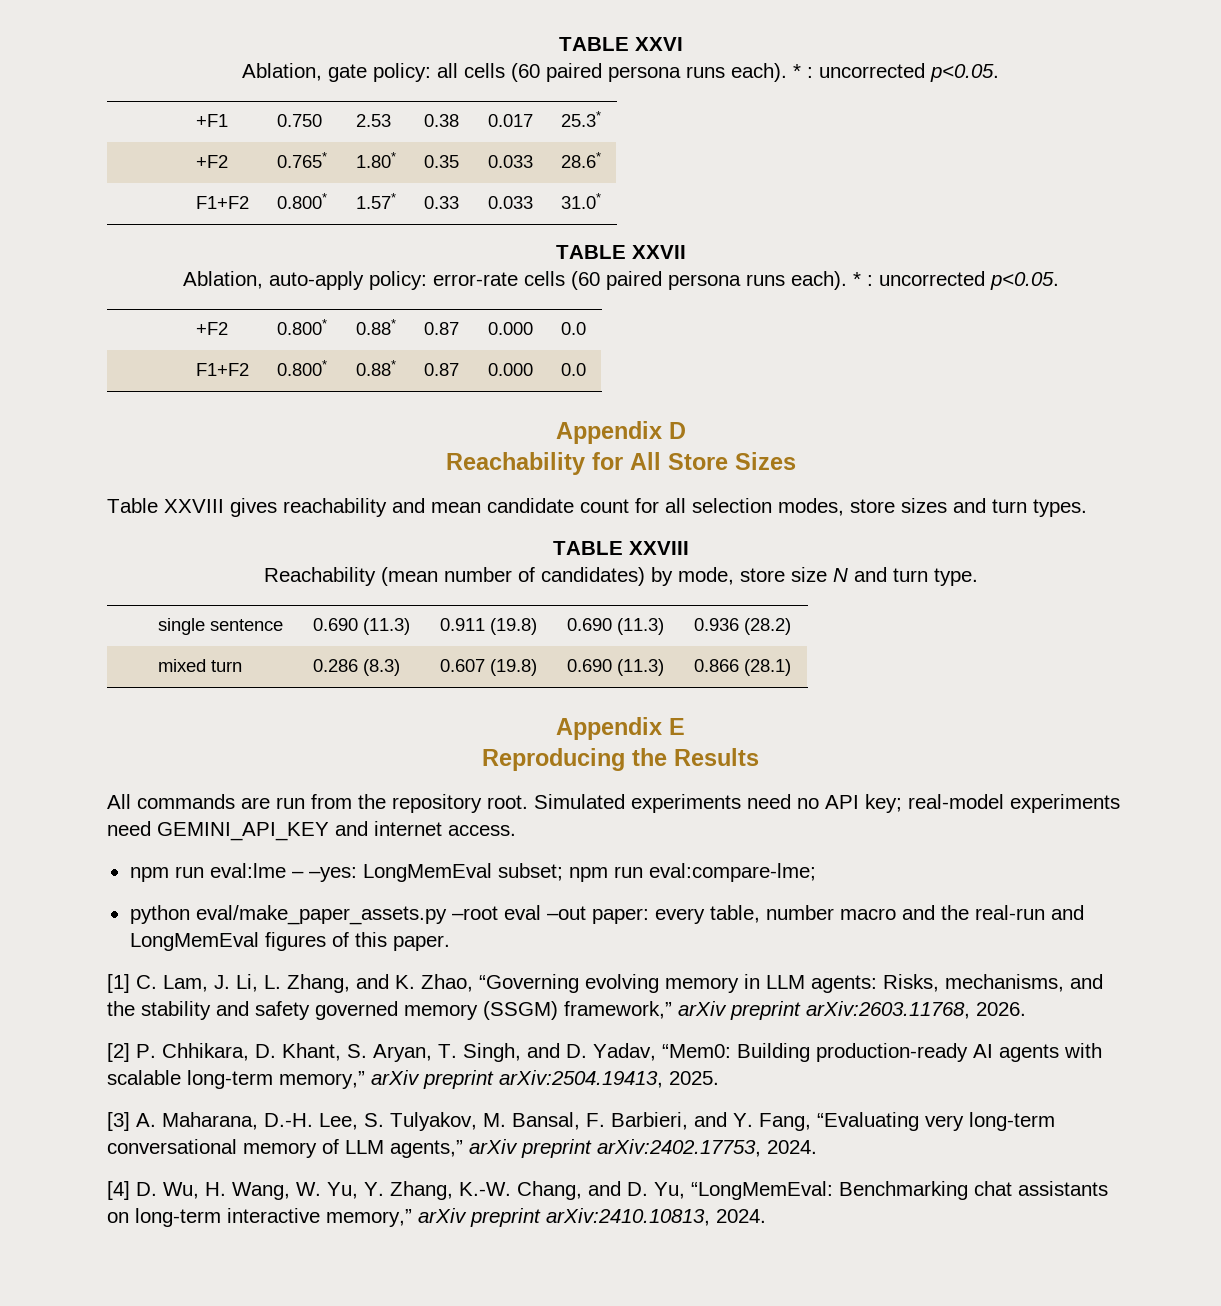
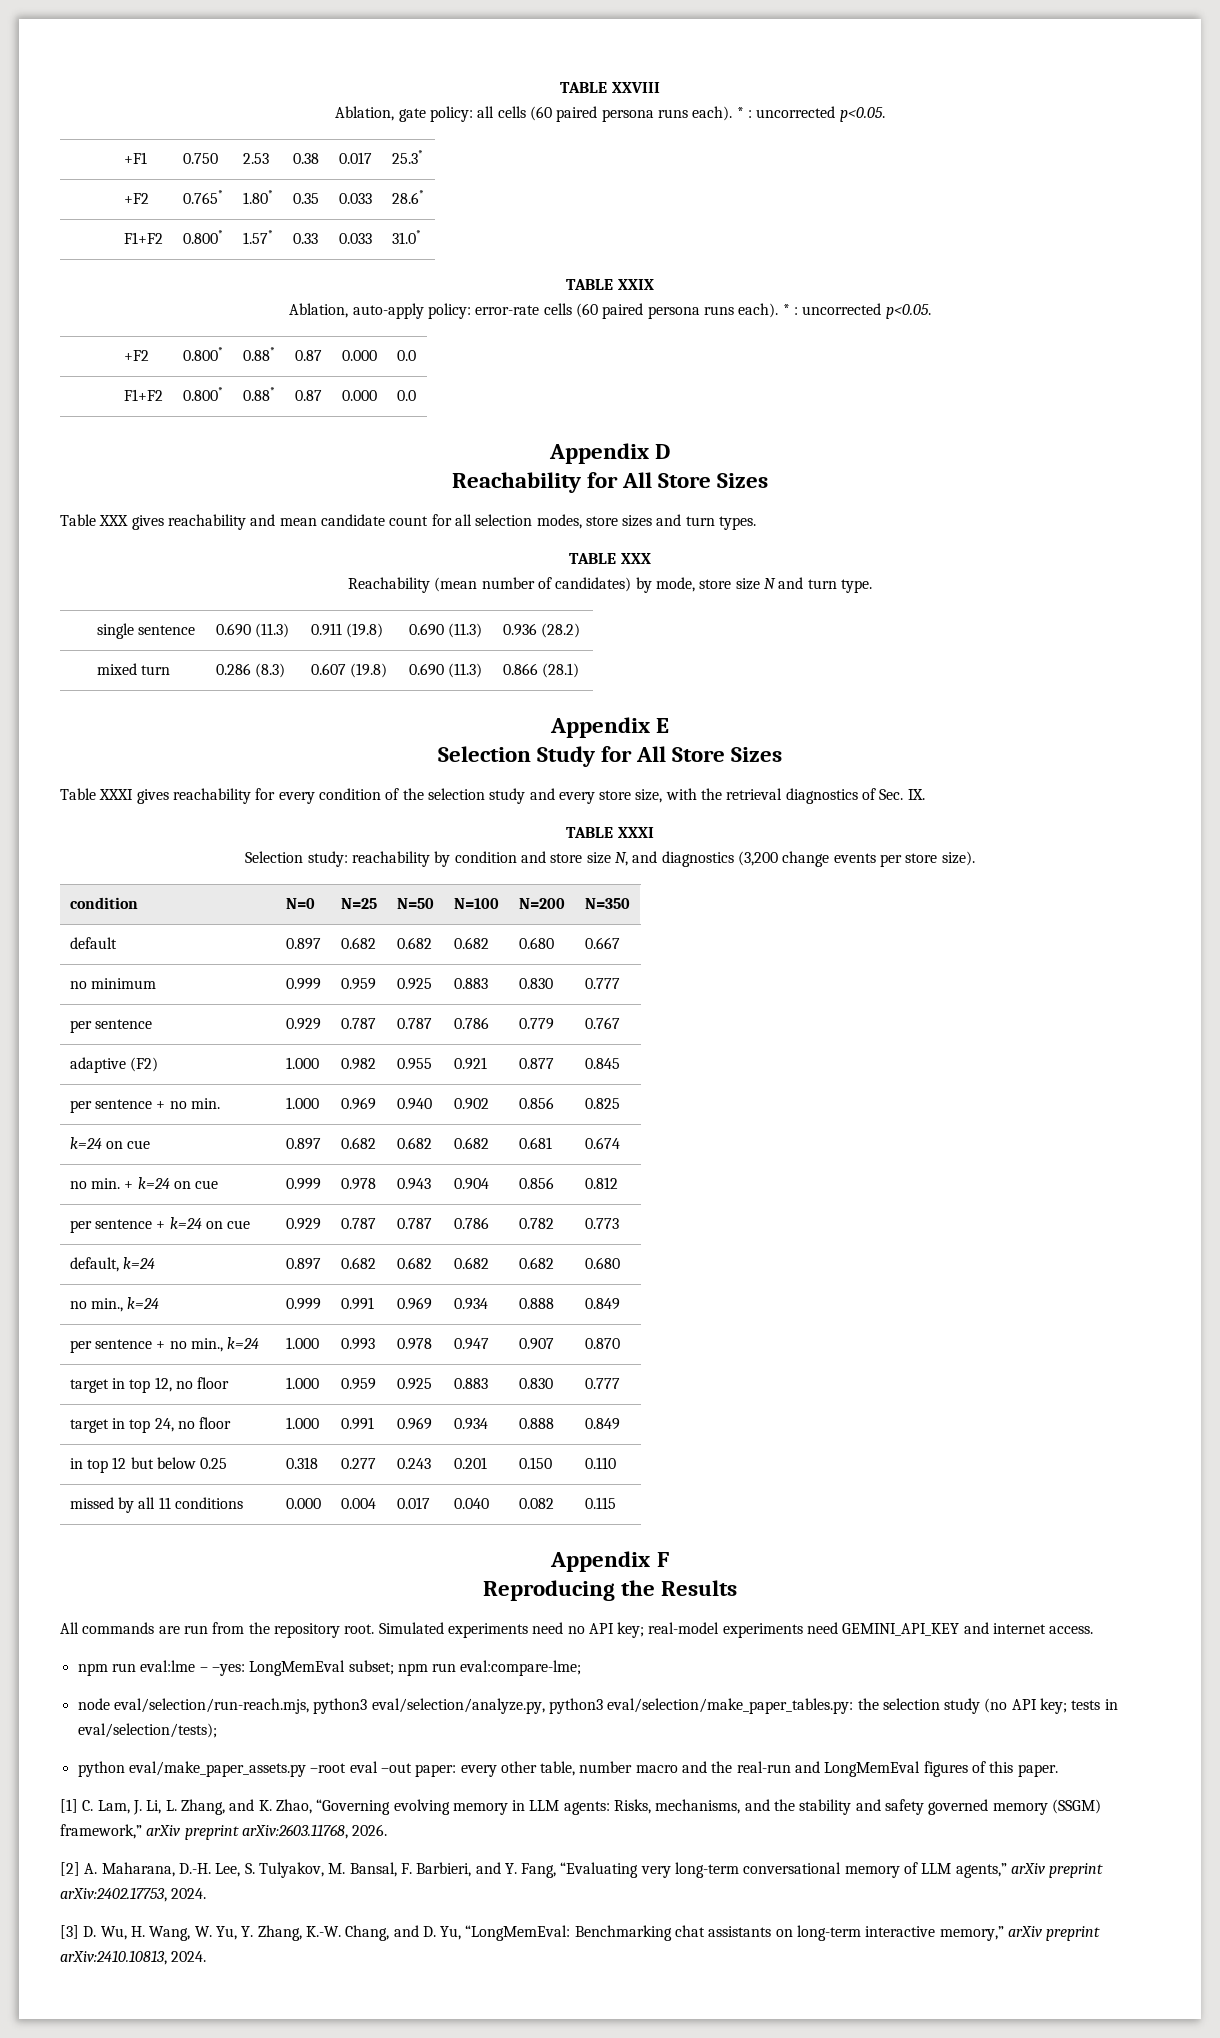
[558,37,683,51] TABLE XXVI -> [560,82,660,93] TABLE XXVIII
[631,245,686,259] XXVII -> [617,279,654,290] XXIX
[164,499,224,513] XXVIII -> [99,515,129,526] XXX
[628,541,689,555] XXVIII -> [620,553,651,564] XXX
(685, 726) none -> [437,746,783,767] [60,788,925,804] [566,827,654,838] [245,851,975,867] [69,897,138,909] [285,898,315,909] [340,898,377,909] [396,898,434,909] [453,898,499,909] [518,898,565,909] [584,898,630,909] [69,937,117,949] [285,938,321,950] [340,937,376,949] [396,937,432,949] [453,937,489,949] [518,937,554,949] [584,937,620,949] [69,978,156,989] [285,978,321,990] [340,978,376,990] [396,978,432,990] [453,978,488,989] [518,978,553,989] [584,978,620,989] [69,1019,152,1033] [285,1018,321,1030] [340,1018,376,1029] [396,1018,432,1029] [453,1017,489,1029] [518,1018,554,1030] [584,1017,620,1029] [69,1057,158,1073] [285,1057,319,1069] [340,1058,376,1070] [396,1058,432,1070] [453,1057,487,1070] [518,1058,554,1069] [584,1058,620,1069] [69,1098,220,1113] [285,1097,319,1109] [340,1097,376,1110] [396,1098,432,1110] [453,1098,489,1110] [518,1097,554,1109] [584,1098,620,1109] [69,1137,151,1149] [285,1138,321,1150] [340,1137,376,1149] [396,1137,432,1149] [453,1137,489,1149] [518,1137,552,1149] [584,1137,620,1149] [69,1177,219,1189] [285,1178,321,1190] [340,1178,376,1190] [396,1178,431,1190] [453,1178,489,1190] [518,1177,554,1189] [584,1177,618,1189] [69,1217,251,1233] [285,1218,321,1230] [340,1218,376,1229] [396,1218,432,1229] [453,1217,489,1229] [518,1218,554,1229] [584,1218,619,1229] [69,1257,155,1272] [285,1258,321,1270] [340,1257,376,1269] [396,1257,432,1269] [453,1257,489,1269] [518,1257,554,1269] [584,1257,620,1269] [69,1297,160,1312] [285,1298,321,1310] [340,1297,374,1310] [396,1297,432,1310] [453,1298,488,1310] [518,1298,554,1309] [584,1298,620,1310] [69,1337,260,1353] [285,1337,319,1349] [340,1338,375,1350] [396,1338,432,1350] [453,1338,489,1350] [518,1338,554,1350] [584,1338,620,1349] [69,1377,230,1393] [285,1377,319,1389] [340,1378,376,1390] [396,1378,432,1390] [453,1378,488,1389] [518,1378,553,1389] [584,1378,620,1389] [69,1417,232,1433] [285,1417,319,1429] [340,1417,374,1430] [396,1417,432,1430] [453,1418,488,1430] [518,1418,554,1429] [584,1418,620,1430] [69,1457,228,1473] [285,1457,318,1469] [340,1458,376,1469] [396,1458,431,1469] [453,1457,487,1469] [518,1457,552,1469] [584,1457,616,1469] [69,1497,243,1513] [285,1498,321,1509] [340,1498,376,1509] [396,1497,430,1509] [453,1498,489,1509] [518,1498,554,1509] [584,1497,616,1509] [550,1551,669,1572] // Selection Study for All Store Sizes // Table XXXI gives reachability for every condition of the selection study and every store size, with the retrieval diagnostics of Sec. IX. // TABLE XXXI // Selection study: reachability by condition and store size N, and diagnostics (3,200 change events per store size). // condition | N=0 | N=25 | N=50 | N=100 | N=200 | N=350 // default | 0.897 | 0.682 | 0.682 | 0.682 | 0.680 | 0.667 // no minimum | 0.999 | 0.959 | 0.925 | 0.883 | 0.830 | 0.777 // per sentence | 0.929 | 0.787 | 0.787 | 0.786 | 0.779 | 0.767 // adaptive (F2) | 1.000 | 0.982 | 0.955 | 0.921 | 0.877 | 0.845 // per sentence + no min. | 1.000 | 0.969 | 0.940 | 0.902 | 0.856 | 0.825 // k=24 on cue | 0.897 | 0.682 | 0.682 | 0.682 | 0.681 | 0.674 // no min. + k=24 on cue | 0.999 | 0.978 | 0.943 | 0.904 | 0.856 | 0.812 // per sentence + k=24 on cue | 0.929 | 0.787 | 0.787 | 0.786 | 0.782 | 0.773 // default, k=24 | 0.897 | 0.682 | 0.682 | 0.682 | 0.682 | 0.680 // no min., k=24 | 0.999 | 0.991 | 0.969 | 0.934 | 0.888 | 0.849 // per sentence + no min., k=24 | 1.000 | 0.993 | 0.978 | 0.947 | 0.907 | 0.870 // target in top 12, no floor | 1.000 | 0.959 | 0.925 | 0.883 | 0.830 | 0.777 // target in top 24, no floor | 1.000 | 0.991 | 0.969 | 0.934 | 0.888 | 0.849 // in top 12 but below 0.25 | 0.318 | 0.277 | 0.243 | 0.201 | 0.150 | 0.110 // missed by all 11 conditions | 0.000 | 0.004 | 0.017 | 0.040 | 0.082 | 0.115 // Appendix F
(816, 872) none -> [77,1698,1118,1714] [77,1723,217,1738] // node eval/selection/run-reach.mjs, python3 eval/selection/analyze.py, python3 eval/selection/make_paper_tables.py: the selection study (no API key; tests in eval/selection/tests);
(705, 916) none -> [500,1761,537,1773] other
[136,1043,1102,1062] [107,1070,719,1089] [107,1112,130,1131] P. Chhikara, D. Khant, S. Aryan, T. Singh, and D. Yadav, “Mem0: Building production-ready AI agents with scalable long-term memory,” arXiv preprint arXiv:2504.19413, 2025. // [3] -> (80, 1869) none
[107,1181,130,1200] [4] -> [60,1925,79,1939] [3]

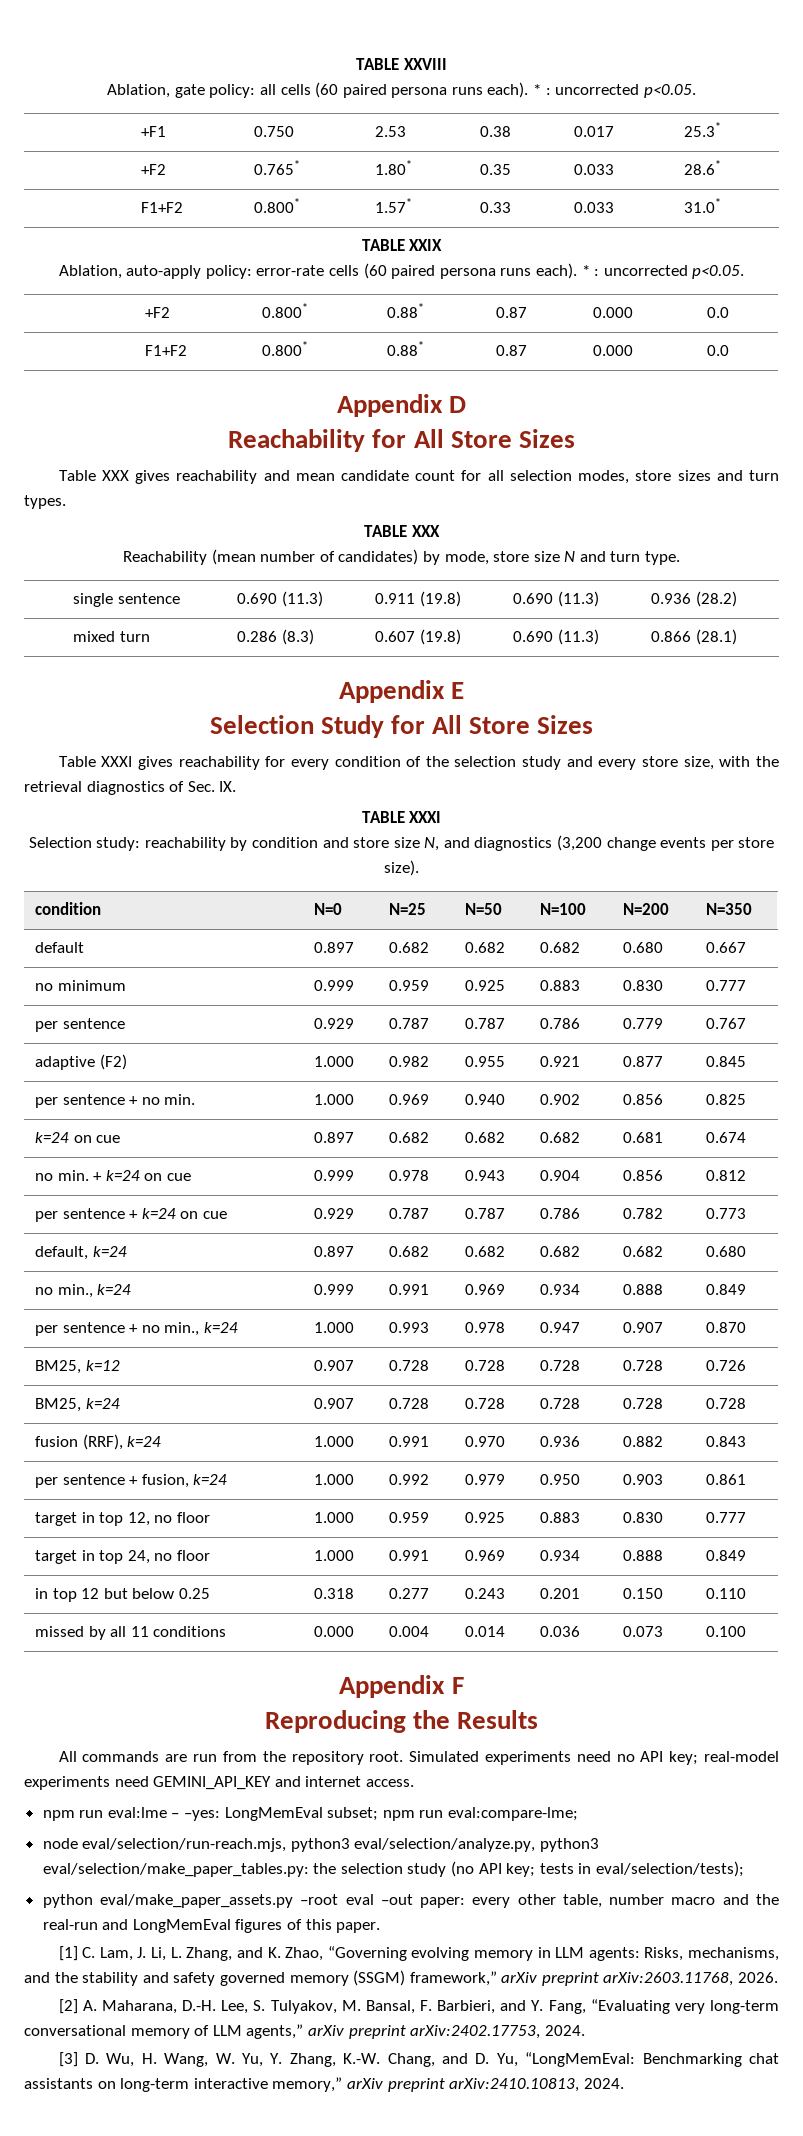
(620, 1343) none -> [35,1360,120,1374] [314,1360,355,1371] [389,1360,430,1371] [465,1360,506,1371] [540,1360,581,1371] [623,1360,664,1371] [706,1360,747,1371] [35,1398,120,1412] [314,1398,355,1409] [389,1398,430,1409] [465,1398,506,1409] [540,1398,581,1409] [623,1398,664,1409] [706,1398,747,1409] [35,1434,162,1450] [314,1436,355,1447] [389,1436,430,1447] [465,1436,506,1447] [540,1436,581,1447] [623,1436,664,1447] [706,1436,747,1447] [35,1474,228,1488] [314,1474,355,1485] [389,1474,430,1485] [465,1474,506,1485] [540,1474,581,1485] [623,1474,664,1485] [706,1474,747,1485] // BM25, k=12 | 0.907 | 0.728 | 0.728 | 0.728 | 0.728 | 0.726 // BM25, k=24 | 0.907 | 0.728 | 0.728 | 0.728 | 0.728 | 0.728 // fusion (RRF), k=24 | 1.000 | 0.991 | 0.970 | 0.936 | 0.882 | 0.843 // per sentence + fusion, k=24 | 1.000 | 0.992 | 0.979 | 0.950 | 0.903 | 0.861
[396,1497,430,1509] [453,1498,489,1509] [518,1498,554,1509] [584,1497,616,1509] 0.017 | 0.040 | 0.082 | 0.115 -> [465,1626,506,1637] [540,1626,581,1637] [623,1626,664,1637] [706,1626,747,1637] 0.014 | 0.036 | 0.073 | 0.100

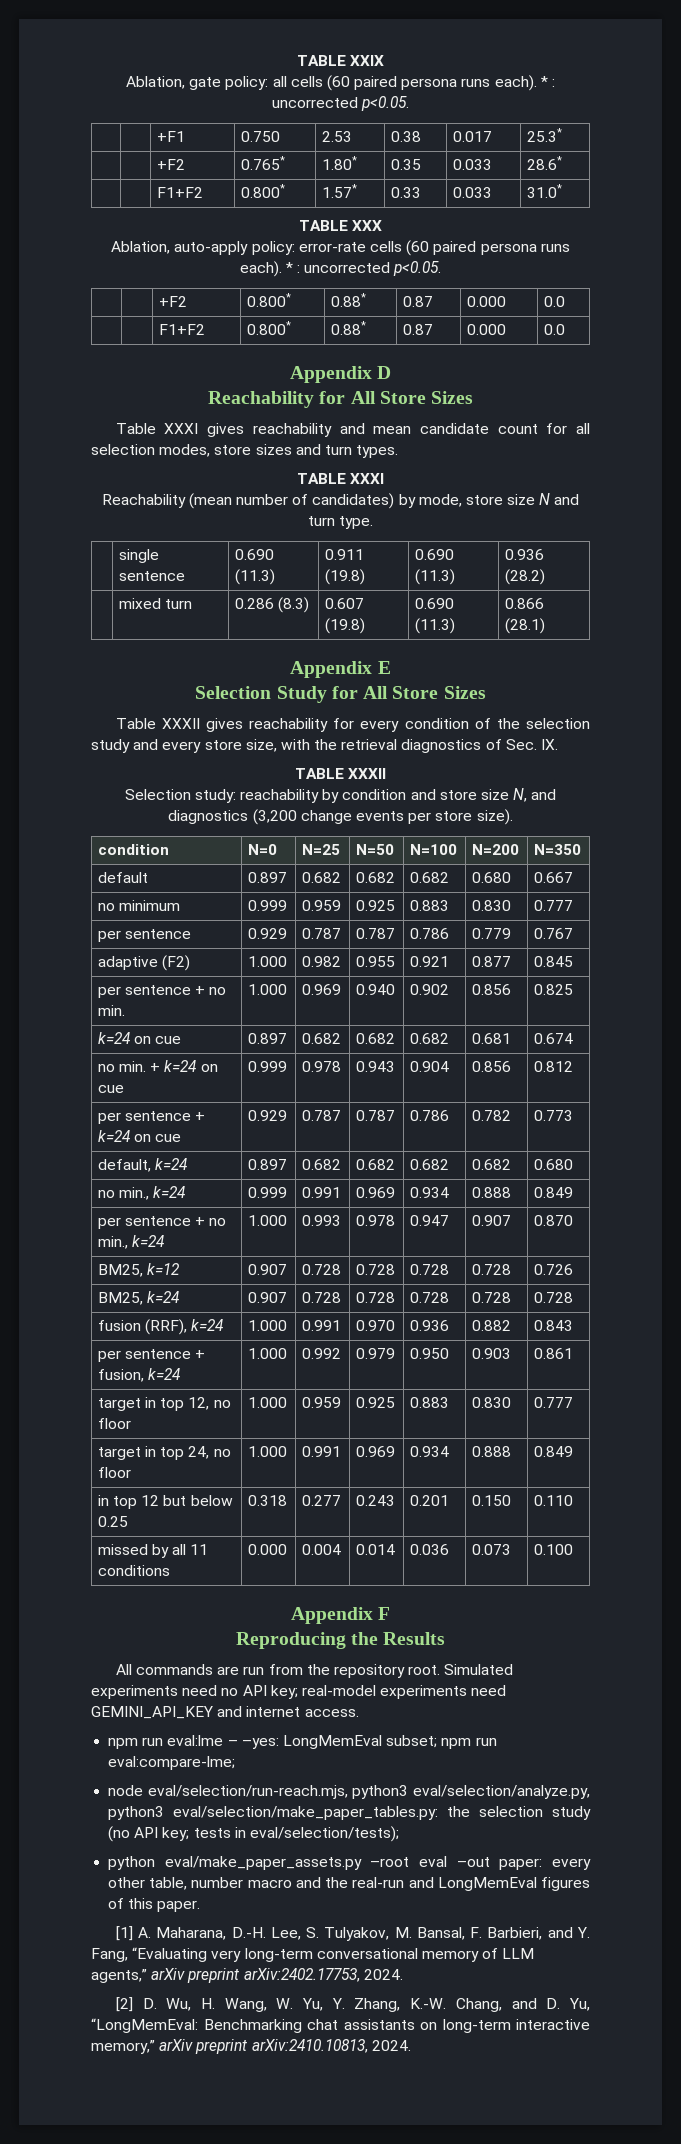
[356,58,447,70] TABLE XXVIII -> [296,55,385,66] TABLE XXIX
[409,239,443,251] XXIX -> [352,220,383,231] XXX
[101,470,129,481] XXX -> [164,423,199,434] XXXI
[411,525,440,537] XXX -> [350,473,385,484] XXXI
[101,756,133,767] XXXI -> [161,718,200,729] XXXII
[409,811,442,823] XXXI -> [348,768,387,779] XXXII
[82,1946,779,1961] [24,1970,779,1986] [58,1999,78,2014] C. Lam, J. Li, L. Zhang, and K. Zhao, “Governing evolving memory in LLM agents: Risks, mechanisms, and the stability and safety governed memory (SSGM) framework,” arXiv preprint arXiv:2603.11768, 2026. // [2] -> (133, 1933) none
[58,2052,78,2067] [3] -> [115,1997,133,2012] [2]

